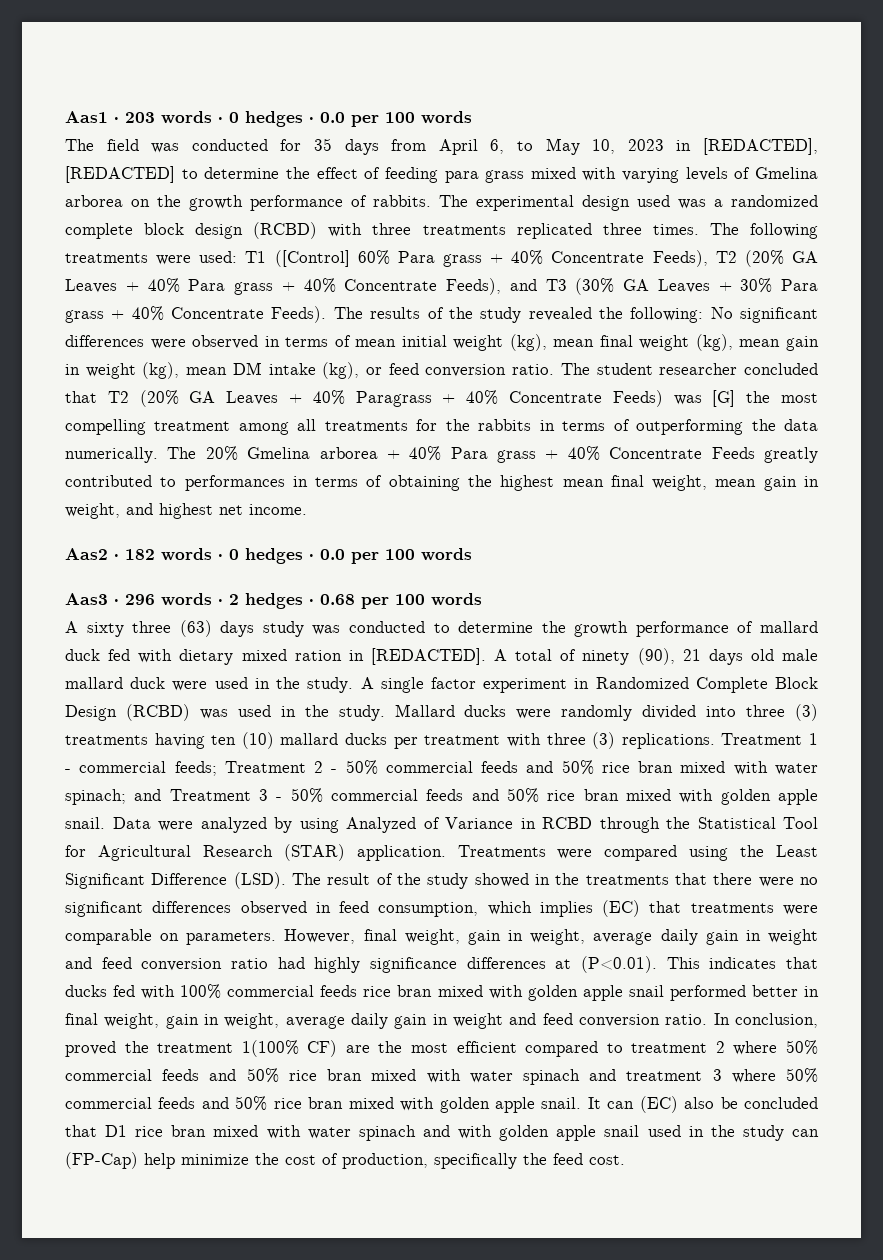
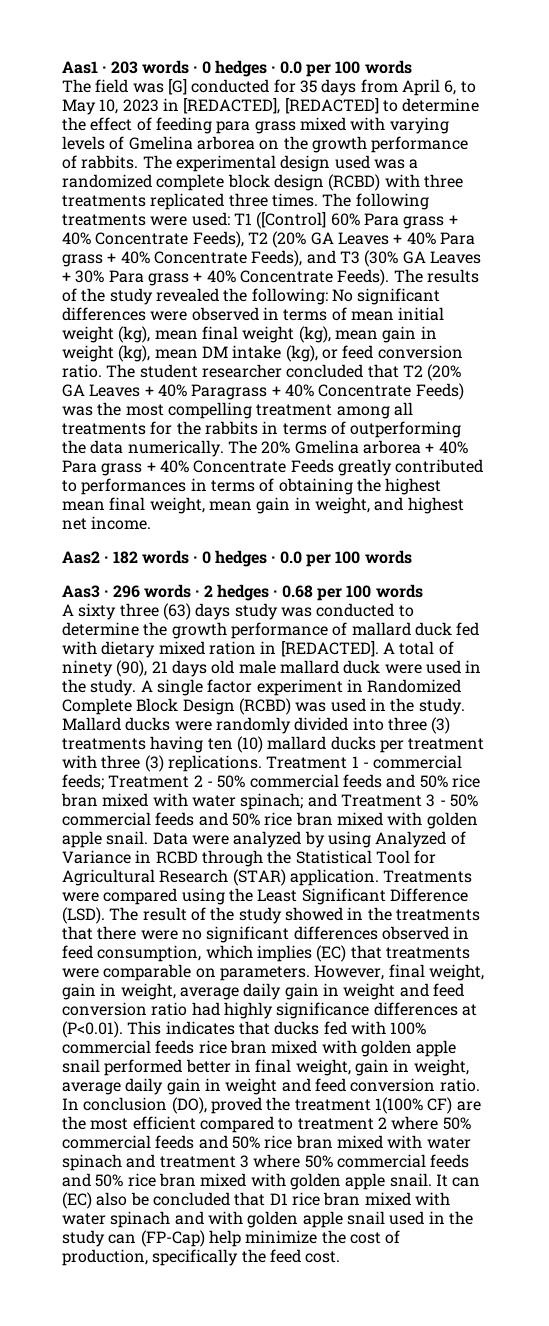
(180, 148) none -> [167,79,187,95] [G]
[712,390,736,407] [G] -> (93, 411) none
[735,1013,819,1028] conclusion, -> [83,1097,207,1114] conclusion (DO),

